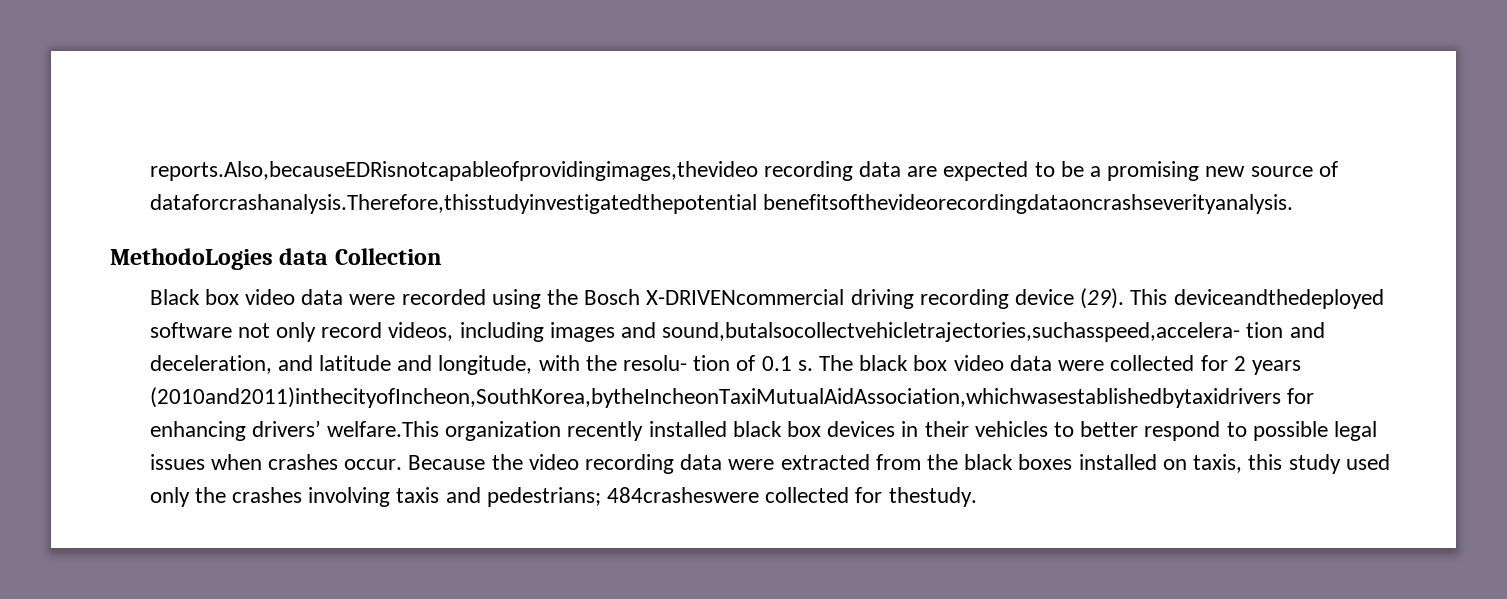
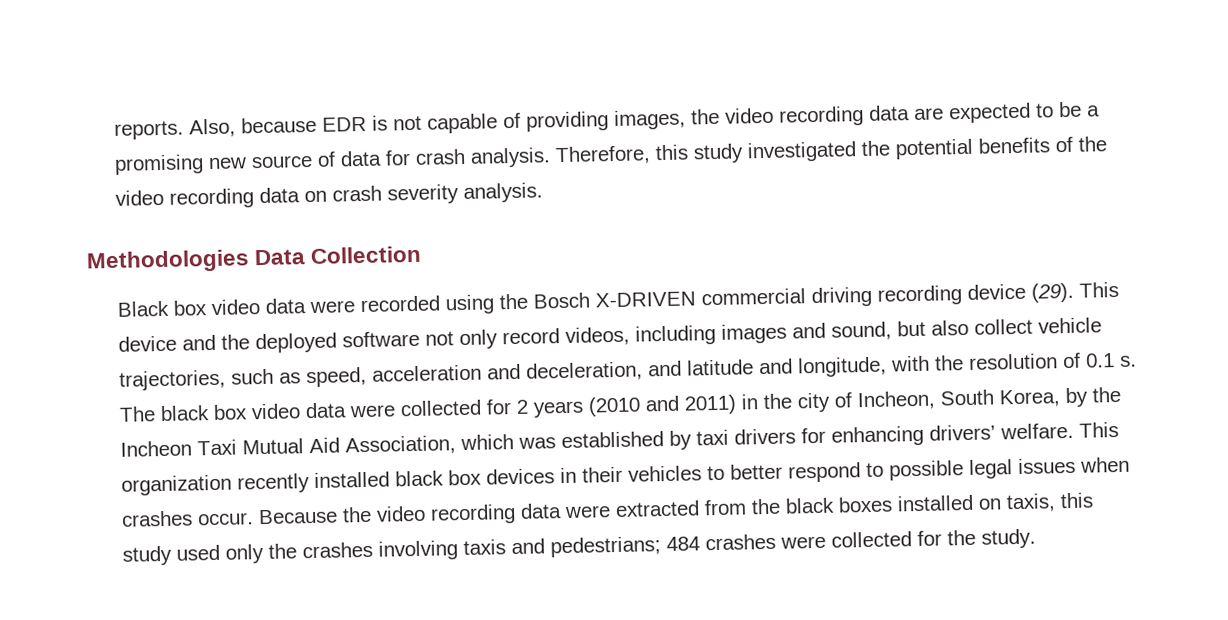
[149,161,758,181] reports.Also,becauseEDRisnotcapableofprovidingimages,thevideo -> [114,107,775,140] reports. Also, because EDR is not capable of providing images, the video
[149,194,1293,214] [110,248,329,270] dataforcrashanalysis.Therefore,thisstudyinvestigatedthepotential benefitsofthevideorecordingdataoncrashseverityanalysis. // MethodoLogies data -> [340,136,1108,168] [115,182,544,209] [86,249,307,274] data for crash analysis. Therefore, this study investigated the potential benefits of the video recording data on crash severity analysis. // Methodologies Data
[646,289,845,305] X-DRIVENcommercial -> [595,288,807,308] X-DRIVEN commercial
[1173,289,1384,309] deviceandthedeployed -> [118,332,338,354] device and the deployed
[662,322,1284,342] sound,butalsocollectvehicletrajectories,suchasspeed,accelera- tion -> [831,317,1103,341] [119,364,483,391] sound, but also collect vehicle trajectories, such as speed, acceleration
[622,355,731,371] resolu- tion -> [968,353,1059,370] resolution
[149,387,1281,408] (2010and2011)inthecityofIncheon,SouthKorea,bytheIncheonTaxiMutualAidAssociation,whichwasestablishedbytaxidrivers -> [588,386,1122,417] [120,428,797,457] (2010 and 2011) in the city of Incheon, South Korea, by the Incheon Taxi Mutual Aid Association, which was established by taxi drivers
[326,421,439,437] welfare.This -> [1000,421,1120,440] welfare. This
[606,487,977,507] 484crasheswere collected for thestudy. -> [666,528,1037,551] 484 crashes were collected for the study.

